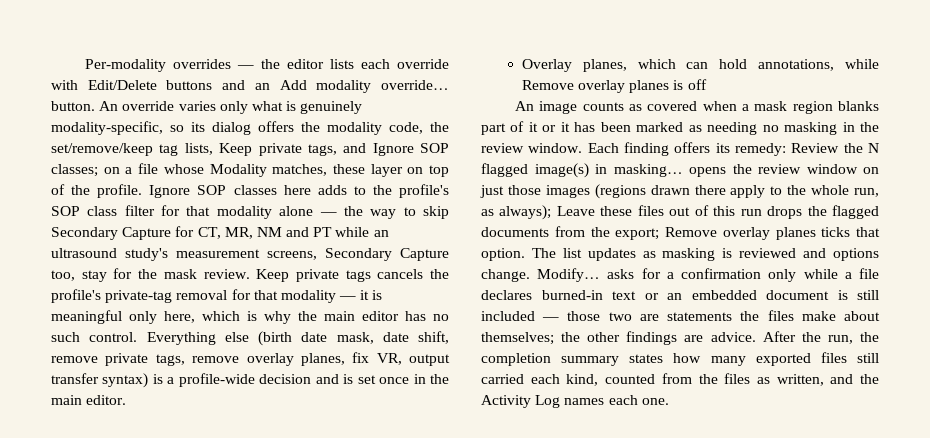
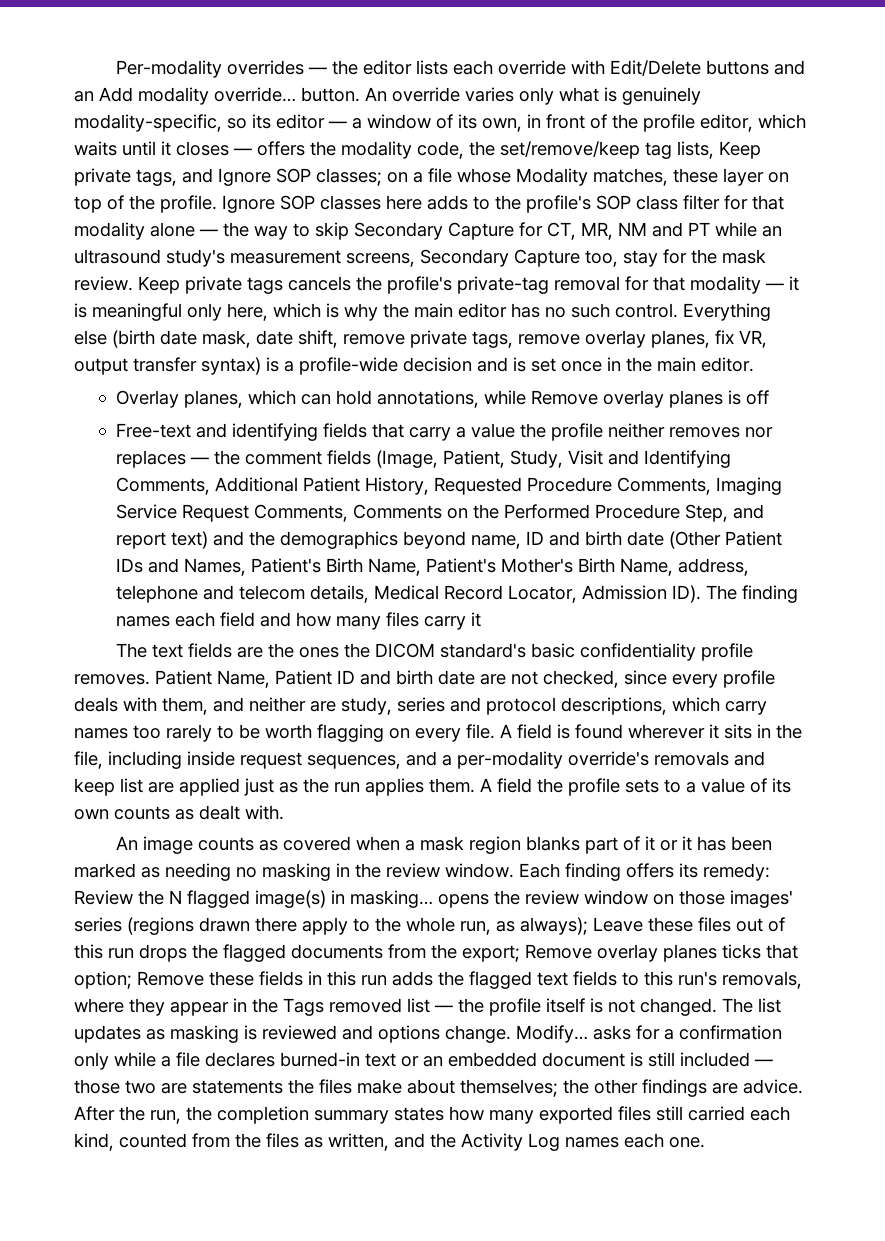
[212,122,251,135] dialog -> [276,114,806,132] [74,141,252,156] editor — a window of its own, in front of the profile editor, which waits until it closes —
(707, 84) none -> [116,423,774,441] [116,450,732,468] [116,477,783,495] [116,504,765,522] [116,531,783,549] [116,558,750,576] [116,585,799,603] [116,612,482,630] [116,643,754,661] [74,670,775,688] [74,697,767,715] [74,724,802,742] [74,751,765,769] [74,778,791,796] [74,805,284,820] // Free-text and identifying fields that carry a value the profile neither removes nor replaces — the comment fields (Image, Patient, Study, Visit and Identifying Comments, Additional Patient History, Requested Procedure Comments, Imaging Service Request Comments, Comments on the Performed Procedure Step, and report text) and the demographics beyond name, ID and birth date (Other Patient IDs and Names, Patient's Birth Name, Patient's Mother's Birth Name, address, telephone and telecom details, Medical Record Locator, Admission ID). The finding names each field and how many files carry it // The text fields are the ones the DICOM standard's basic confidentiality profile removes. Patient Name, Patient ID and birth date are not checked, since every profile deals with them, and neither are study, series and protocol descriptions, which carry names too rarely to be worth flagging on every file. A field is found wherever it sits in the file, including inside request sequences, and a per-modality override's removals and keep list are applied just as the run applies them. A field the profile sets to a value of its own counts as dealt with.
[480,185,590,198] just those images -> [679,890,793,908] [74,917,122,932] those images' series
[481,248,525,261] option. -> [74,971,802,989] [74,998,717,1016] option; Remove these fields in this run adds the flagged text fields to this run's removals, where they appear in the Tags removed list — the profile itself is not changed.

